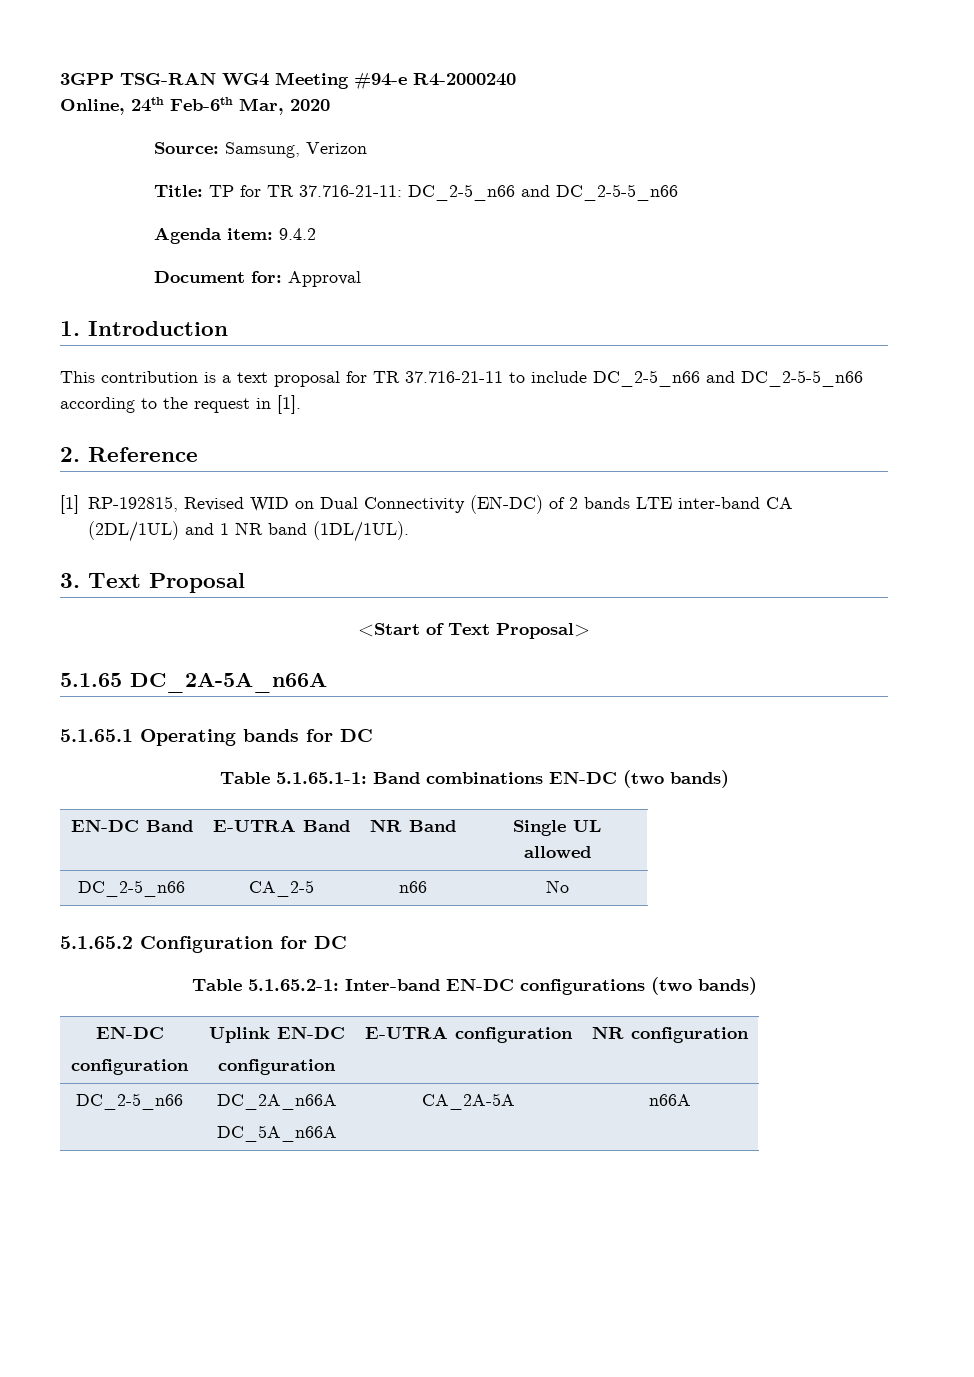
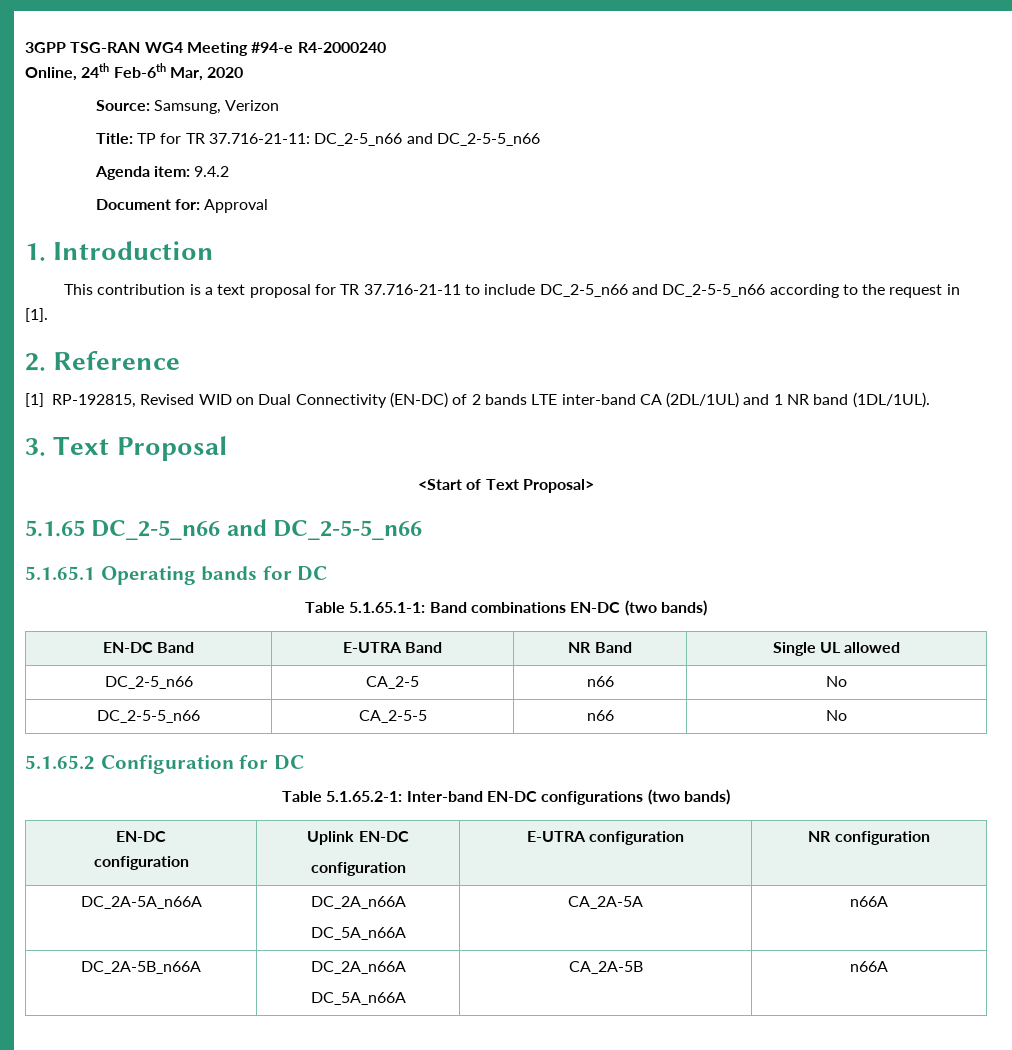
[130,672,327,693] DC_2A-5A_n66A -> [91,519,423,540] DC_2-5_n66 and DC_2-5-5_n66
(569, 886) none -> [97,710,200,723] [358,710,427,723] [586,710,614,721] [826,710,847,721] // DC_2-5-5_n66 | CA_2-5-5 | n66 | No
[76,1093,183,1110] DC_2-5_n66 -> [80,896,202,909] DC_2A-5A_n66A
(691, 1100) none -> [81,961,201,974] [310,961,406,974] [310,992,406,1005] [568,961,643,974] [850,961,888,972] // DC_2A-5B_n66A | DC_2A_n66A // DC_5A_n66A | CA_2A-5B | n66A

